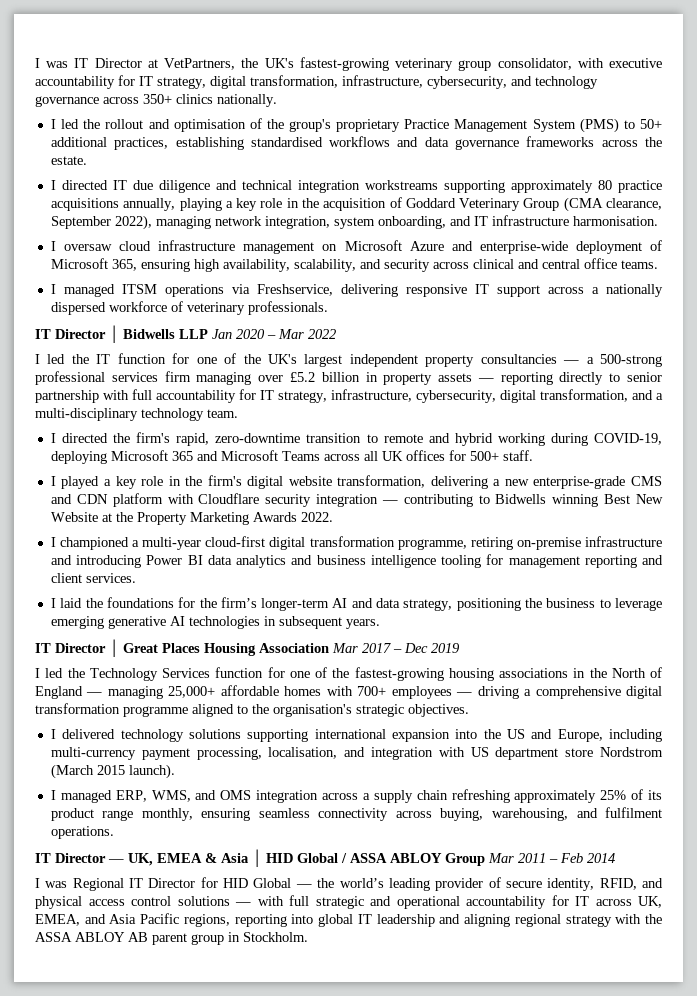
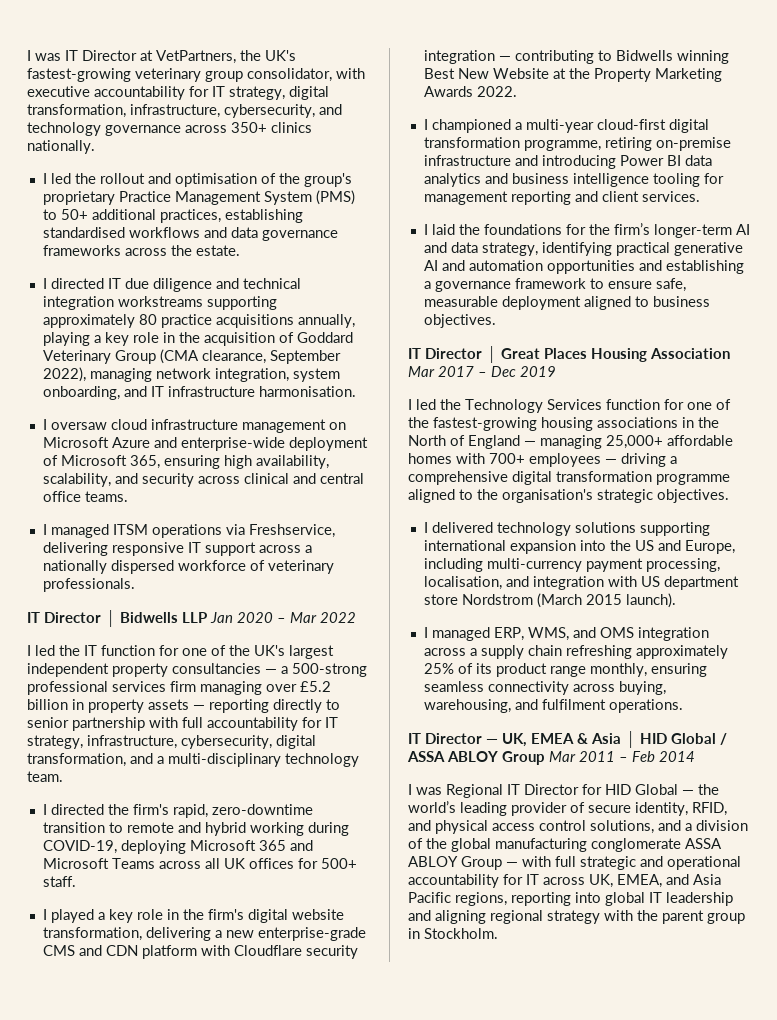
[456,598,662,611] [50,616,380,629] positioning the business to leverage emerging generative AI technologies in subsequent years. -> [541,242,743,256] [423,260,744,274] [423,278,686,292] [423,296,710,310] [423,314,496,328] identifying practical generative AI and automation opportunities and establishing a governance framework to ensure safe, measurable deployment aligned to business objectives.
[177,896,230,906] solutions -> [590,820,748,834] [408,838,722,852] [408,856,502,870] solutions, and a division of the global manufacturing conglomerate ASSA ABLOY Group
[35,932,148,942] ASSA ABLOY AB -> (658, 915) none

